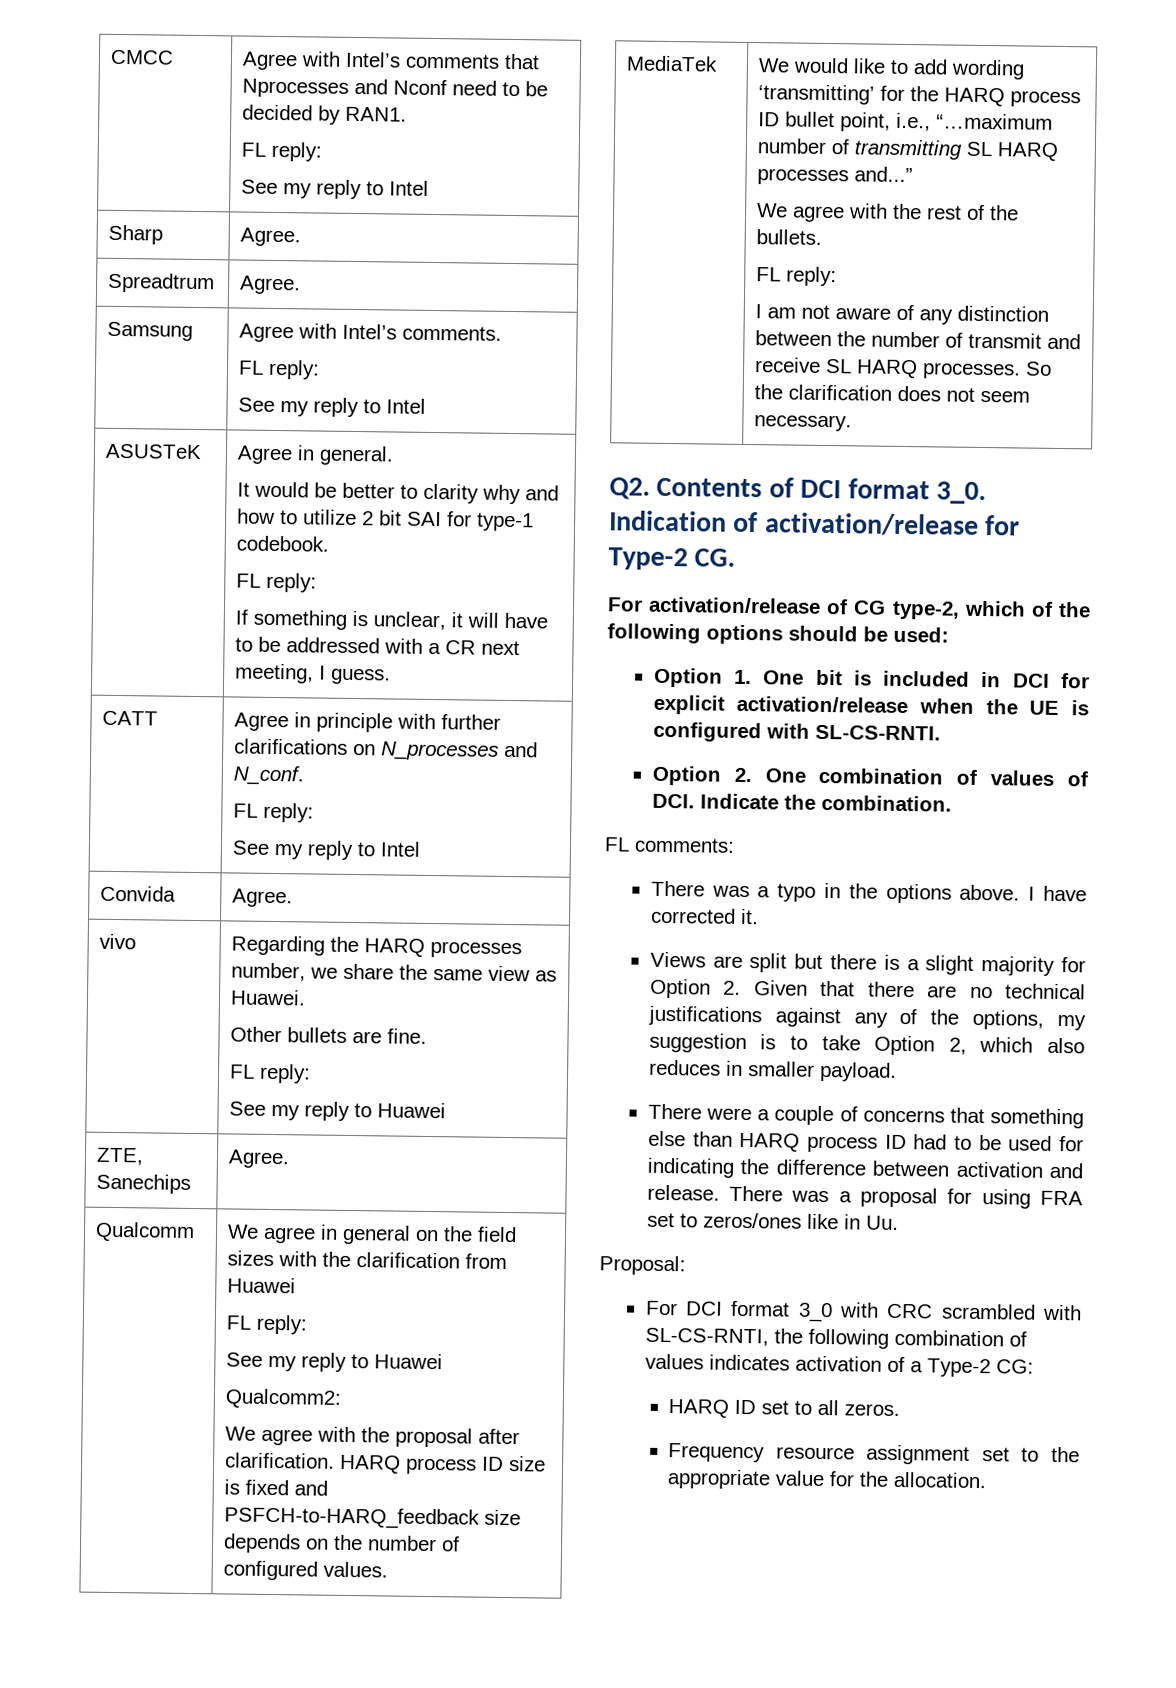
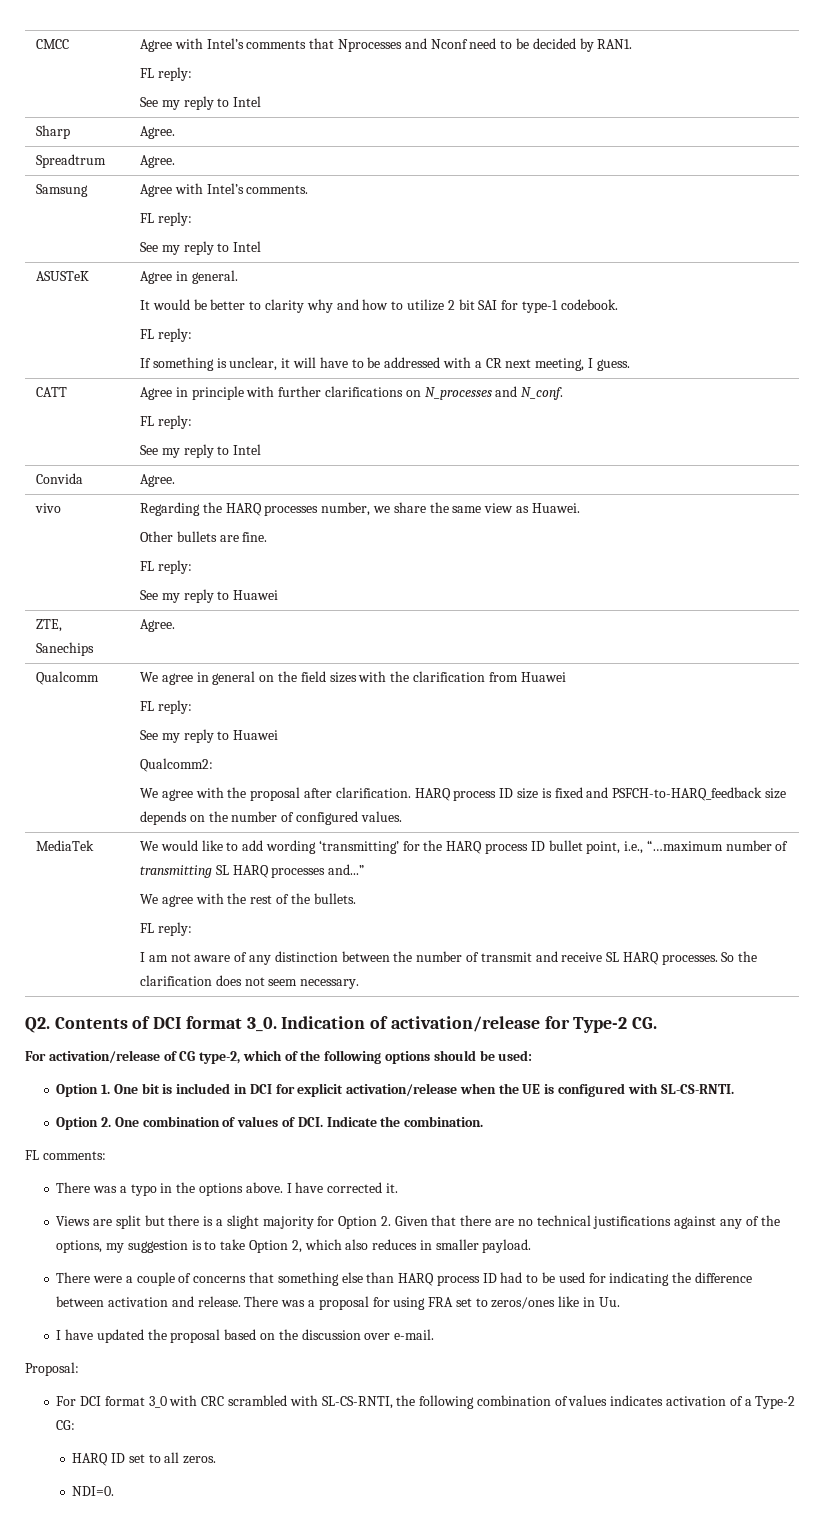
(899, 1222) none -> [56,1329,435,1343] // I have updated the proposal based on the discussion over e-mail.
[668,1443,1080,1465] [667,1469,988,1490] Frequency resource assignment set to the appropriate value for the allocation. -> [72,1486,115,1496] NDI=0.

